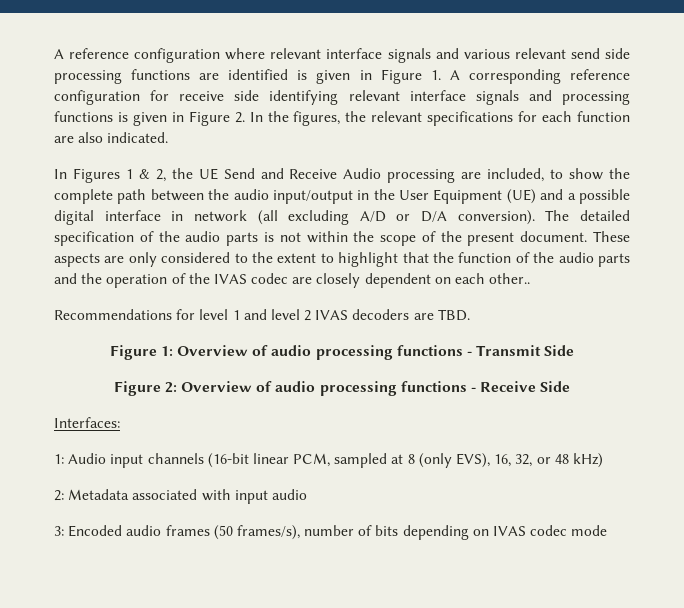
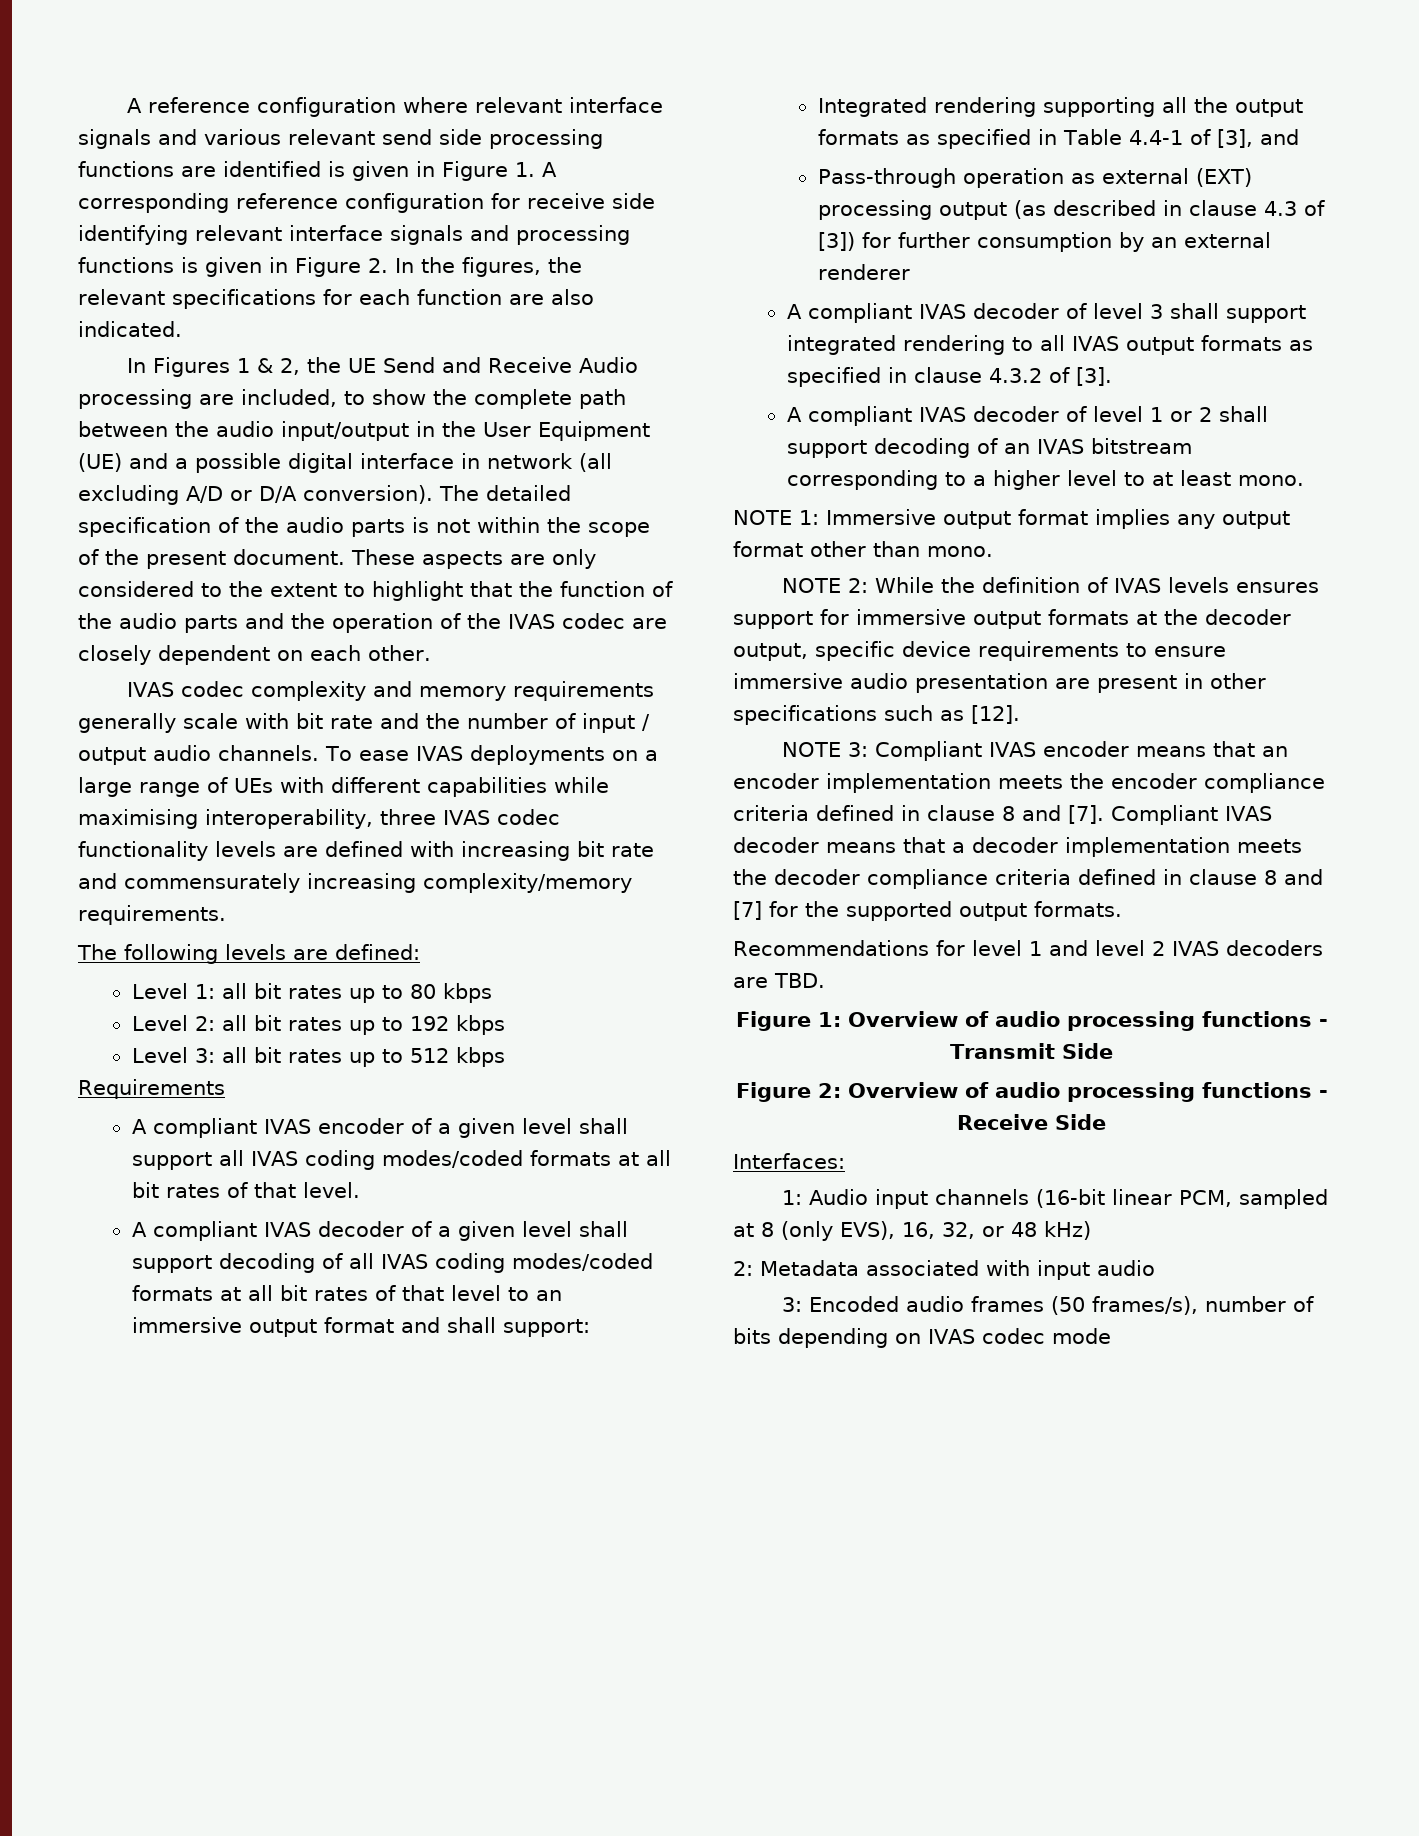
[489,273,531,284] other.. -> [368,645,431,661] [127,681,655,701] [78,713,650,733] [78,745,658,765] [78,777,609,797] [78,809,560,829] [78,841,654,861] [78,873,632,893] [78,905,226,925] [77,944,420,964] [131,983,492,1003] [131,1015,505,1035] [131,1047,505,1067] [78,1079,225,1099] [131,1118,628,1138] [131,1150,671,1170] [131,1182,360,1198] [131,1221,628,1241] [131,1253,653,1273] [131,1285,562,1301] [131,1317,590,1337] [817,97,1303,117] [817,129,1299,149] [817,168,1252,188] [817,200,1325,220] [817,232,1271,252] [817,264,910,280] [786,303,1306,323] [786,335,1313,355] [786,367,1112,387] [786,406,1268,426] [786,438,1192,458] [786,470,1304,490] [733,509,1290,529] [733,541,993,557] [782,577,1320,593] [733,609,1291,629] [733,641,1226,661] [733,673,1266,693] [733,705,1020,725] [782,741,1289,761] [733,773,1325,793] [733,805,1272,825] [733,837,1302,857] [733,869,1323,889] [733,901,1122,921] other. // IVAS codec complexity and memory requirements generally scale with bit rate and the number of input / output audio channels. To ease IVAS deployments on a large range of UEs with different capabilities while maximising interoperability, three IVAS codec functionality levels are defined with increasing bit rate and commensurately increasing complexity/memory requirements. // The following levels are defined: // Level 1: all bit rates up to 80 kbps // Level 2: all bit rates up to 192 kbps // Level 3: all bit rates up to 512 kbps // Requirements // A compliant IVAS encoder of a given level shall support all IVAS coding modes/coded formats at all bit rates of that level. // A compliant IVAS decoder of a given level shall support decoding of all IVAS coding modes/coded formats at all bit rates of that level to an immersive output format and shall support: // Integrated rendering supporting all the output formats as specified in Table 4.4-1 of [3], and // Pass-through operation as external (EXT) processing output (as described in clause 4.3 of [3]) for further consumption by an external renderer // A compliant IVAS decoder of level 3 shall support integrated rendering to all IVAS output formats as specified in clause 4.3.2 of [3]. // A compliant IVAS decoder of level 1 or 2 shall support decoding of an IVAS bitstream corresponding to a higher level to at least mono. // NOTE 1: Immersive output format implies any output format other than mono. // NOTE 2: While the definition of IVAS levels ensures support for immersive output formats at the decoder output, specific device requirements to ensure immersive audio presentation are present in other specifications such as [12]. // NOTE 3: Compliant IVAS encoder means that an encoder implementation meets the encoder compliance criteria defined in clause 8 and [7]. Compliant IVAS decoder means that a decoder implementation meets the decoder compliance criteria defined in clause 8 and [7] for the supported output formats.

